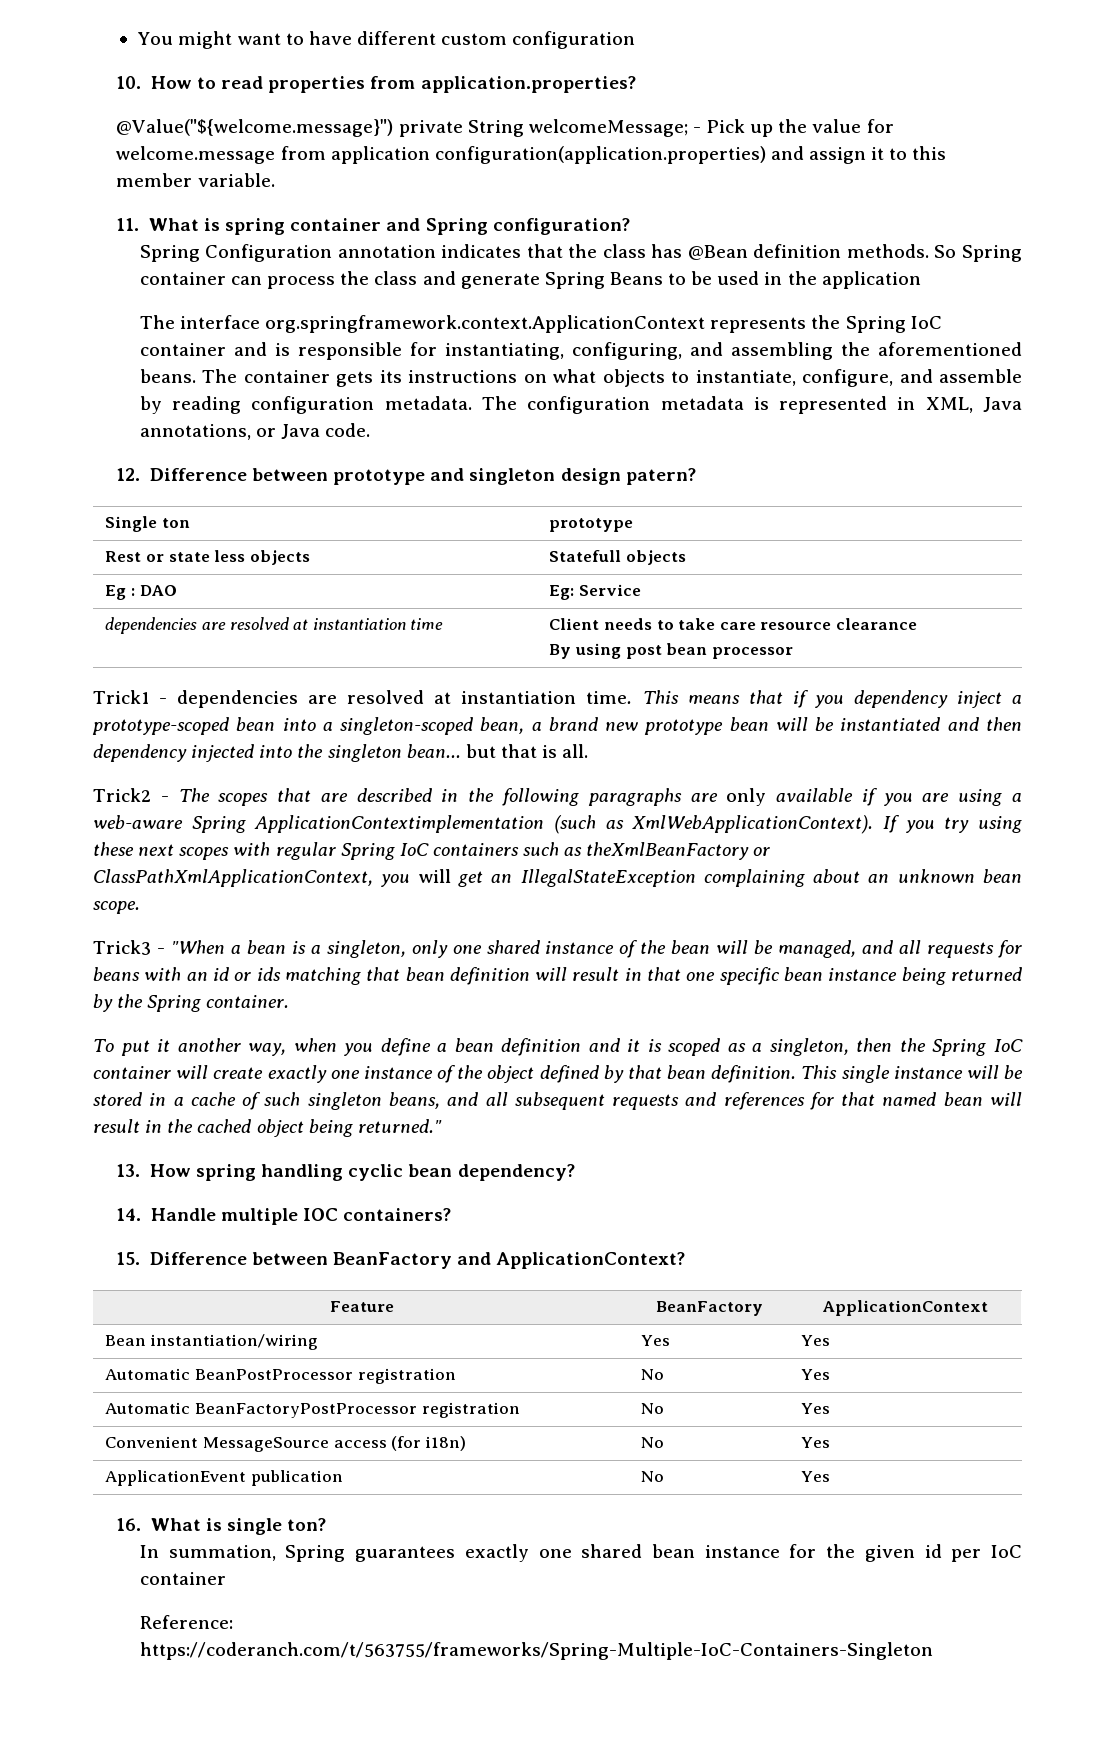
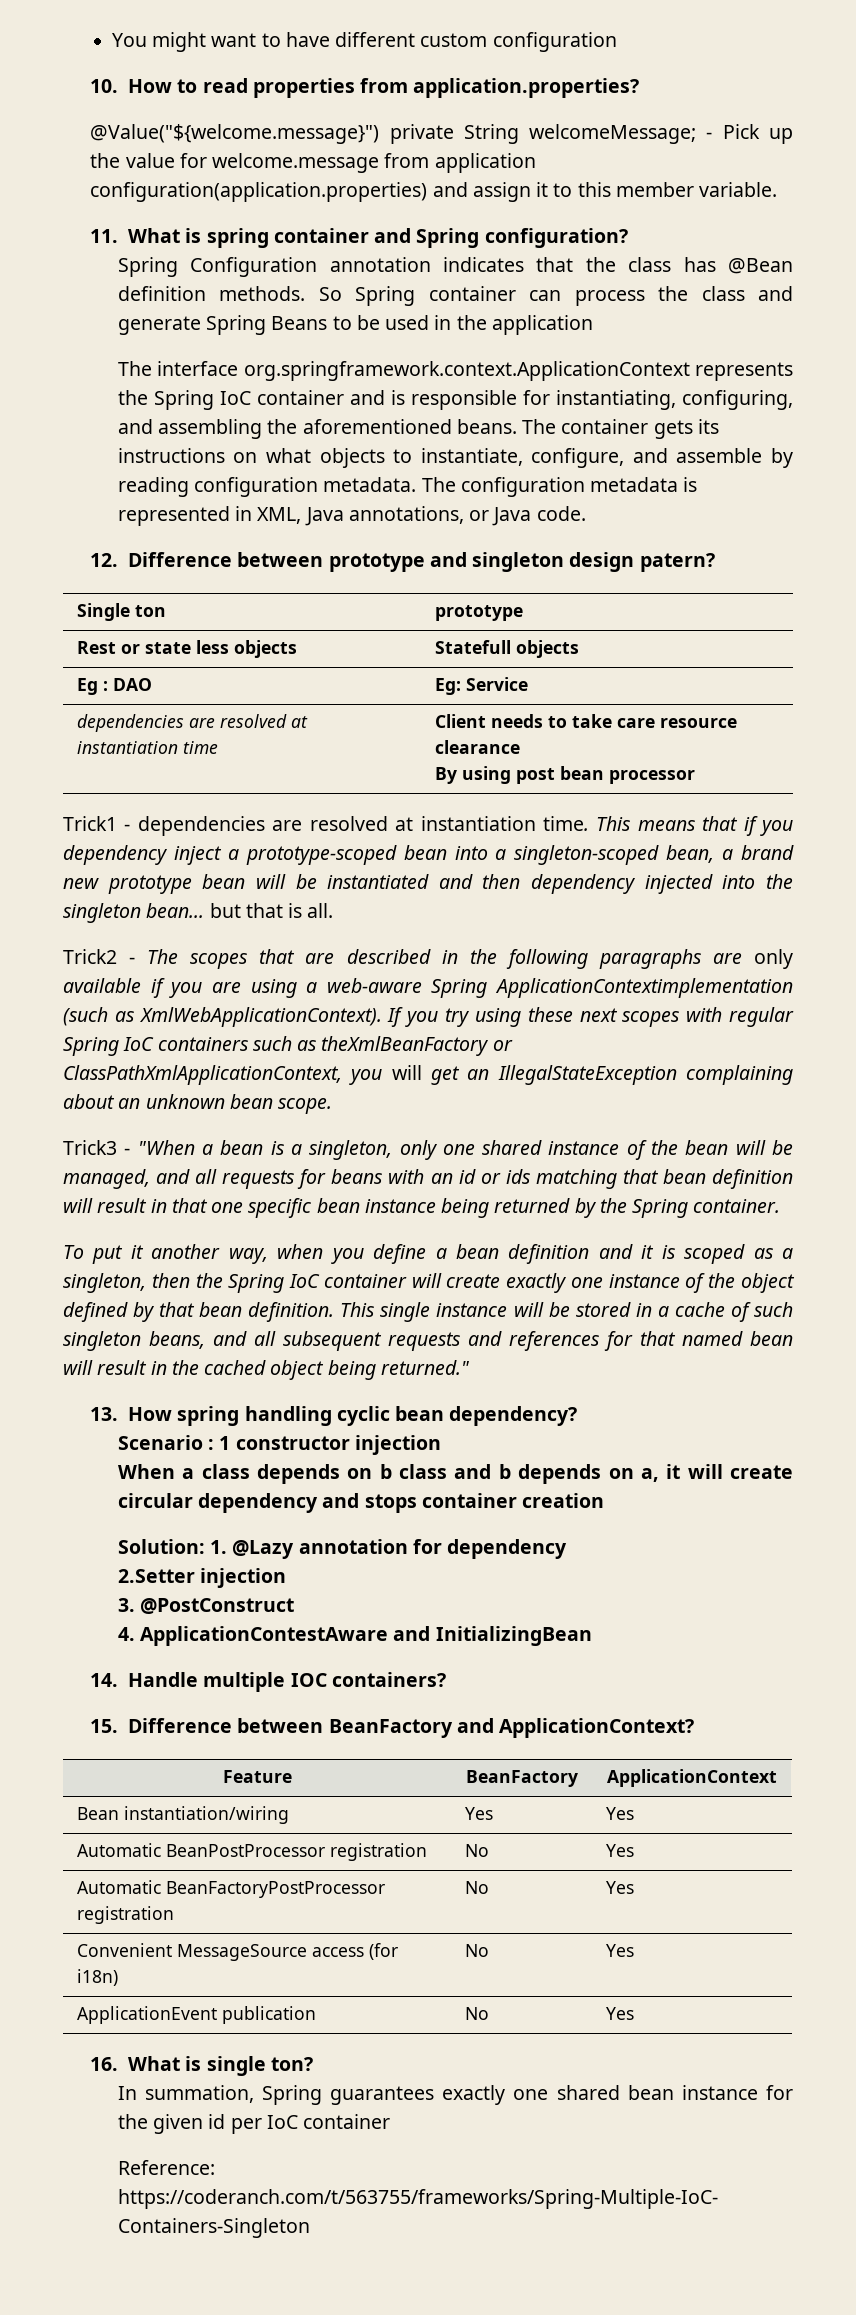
(575, 1172) none -> [117,1435,441,1455] [117,1464,794,1484] [117,1493,605,1513] [117,1539,568,1559] [117,1568,287,1588] [117,1598,295,1614] [117,1626,592,1646] // Scenario : 1 constructor injection // When a class depends on b class and b depends on a, it will create circular dependency and stops container creation // Solution: 1. @Lazy annotation for dependency // 2.Setter injection // 3. @PostConstruct // 4. ApplicationContestAware and InitializingBean

